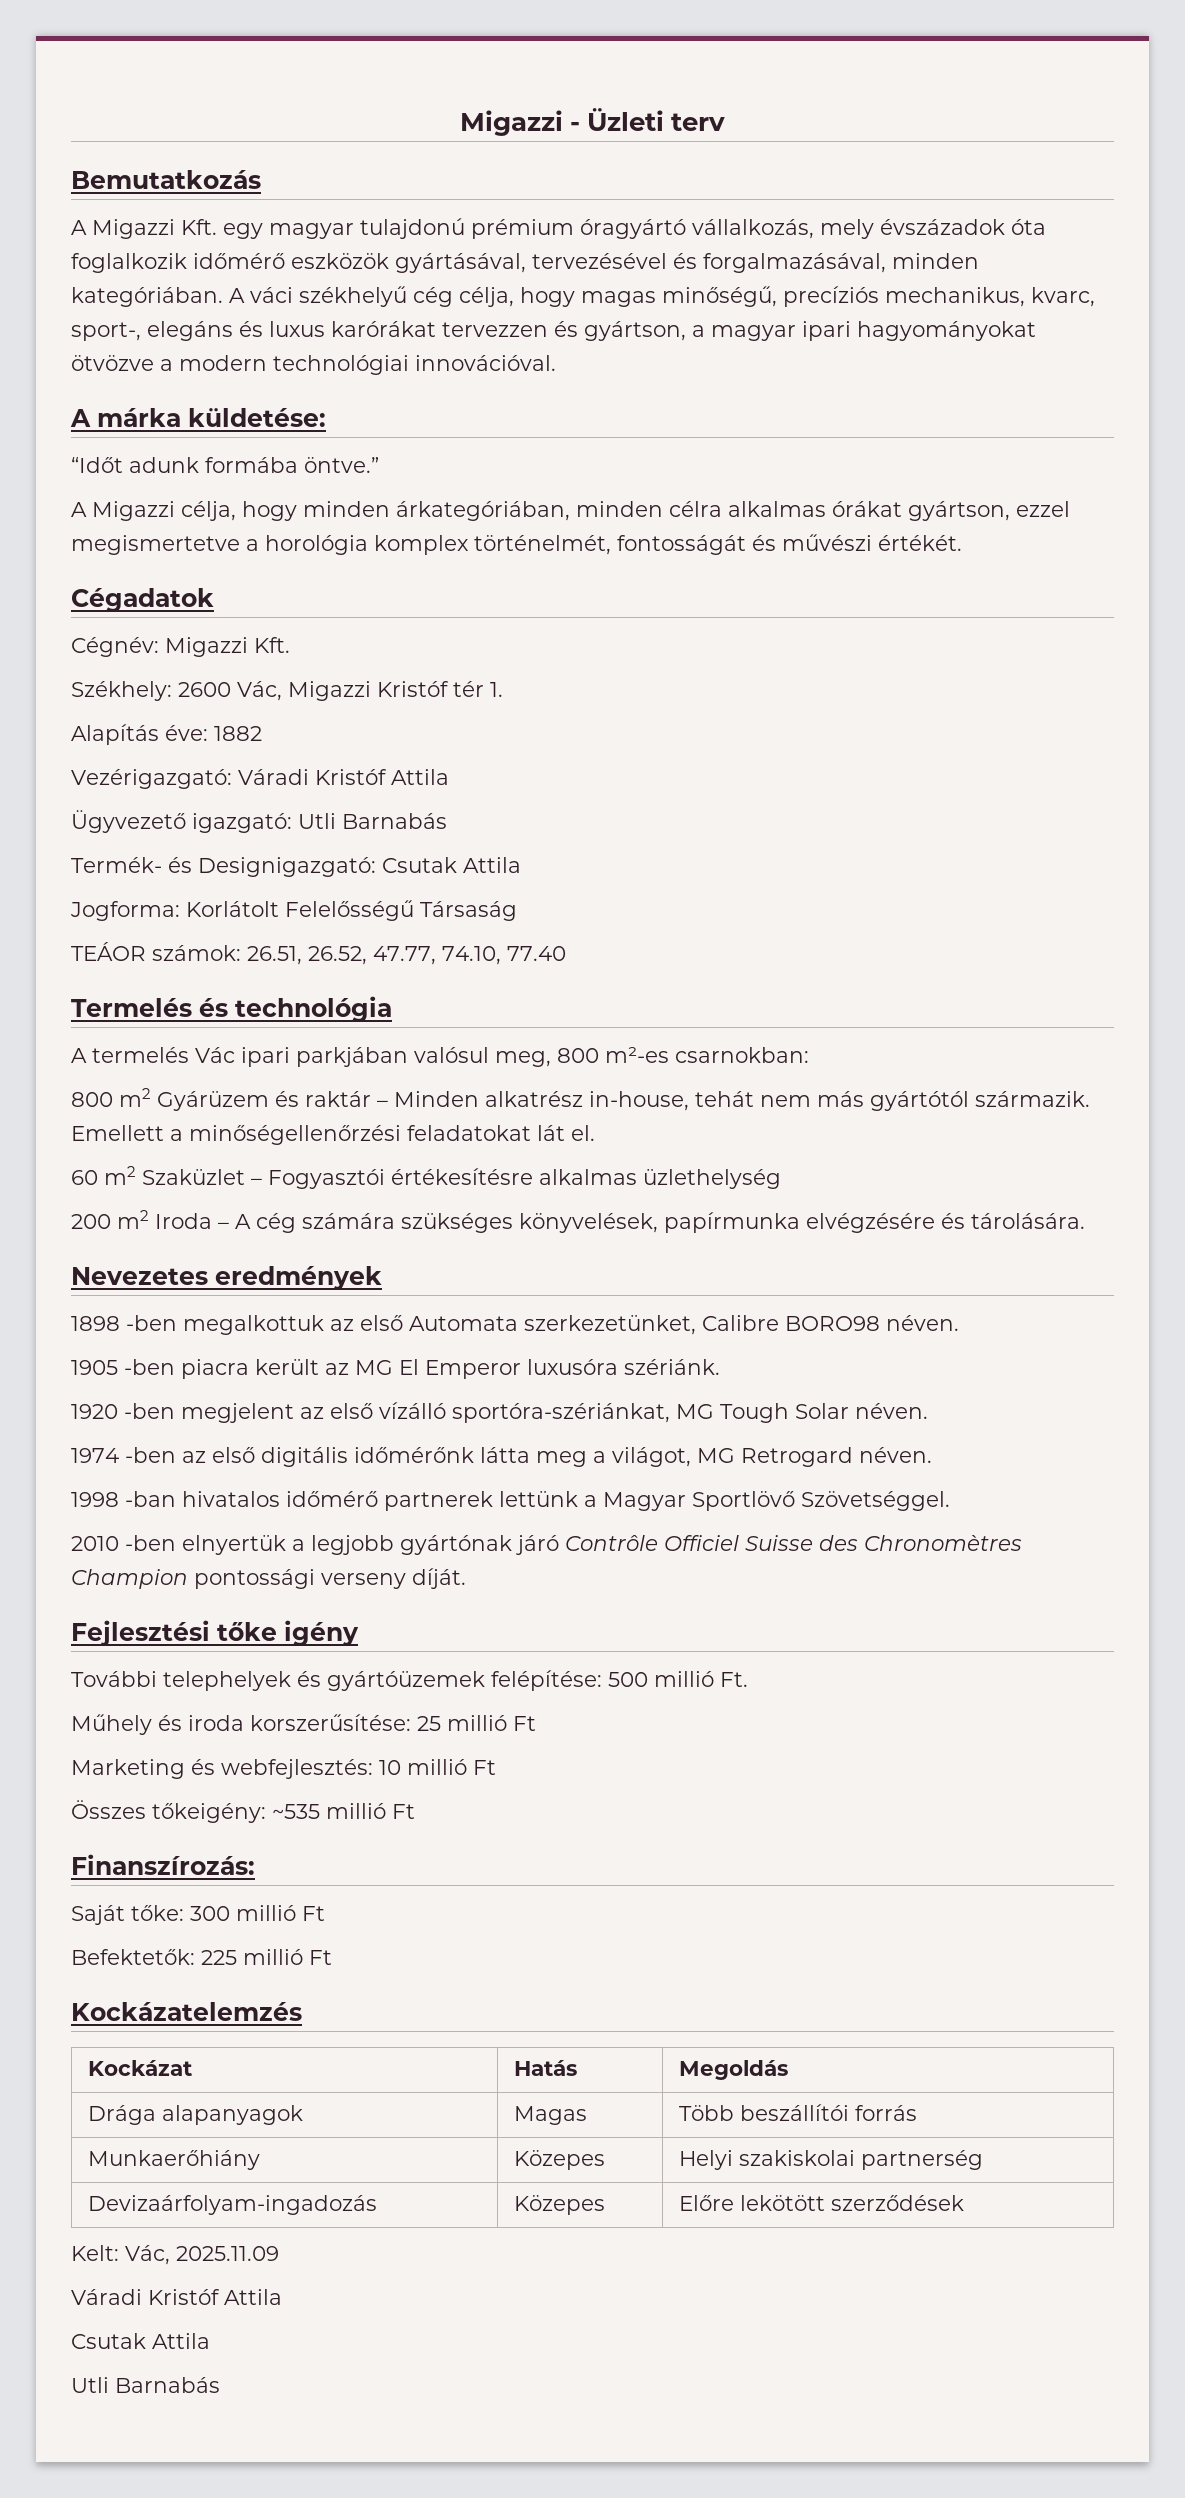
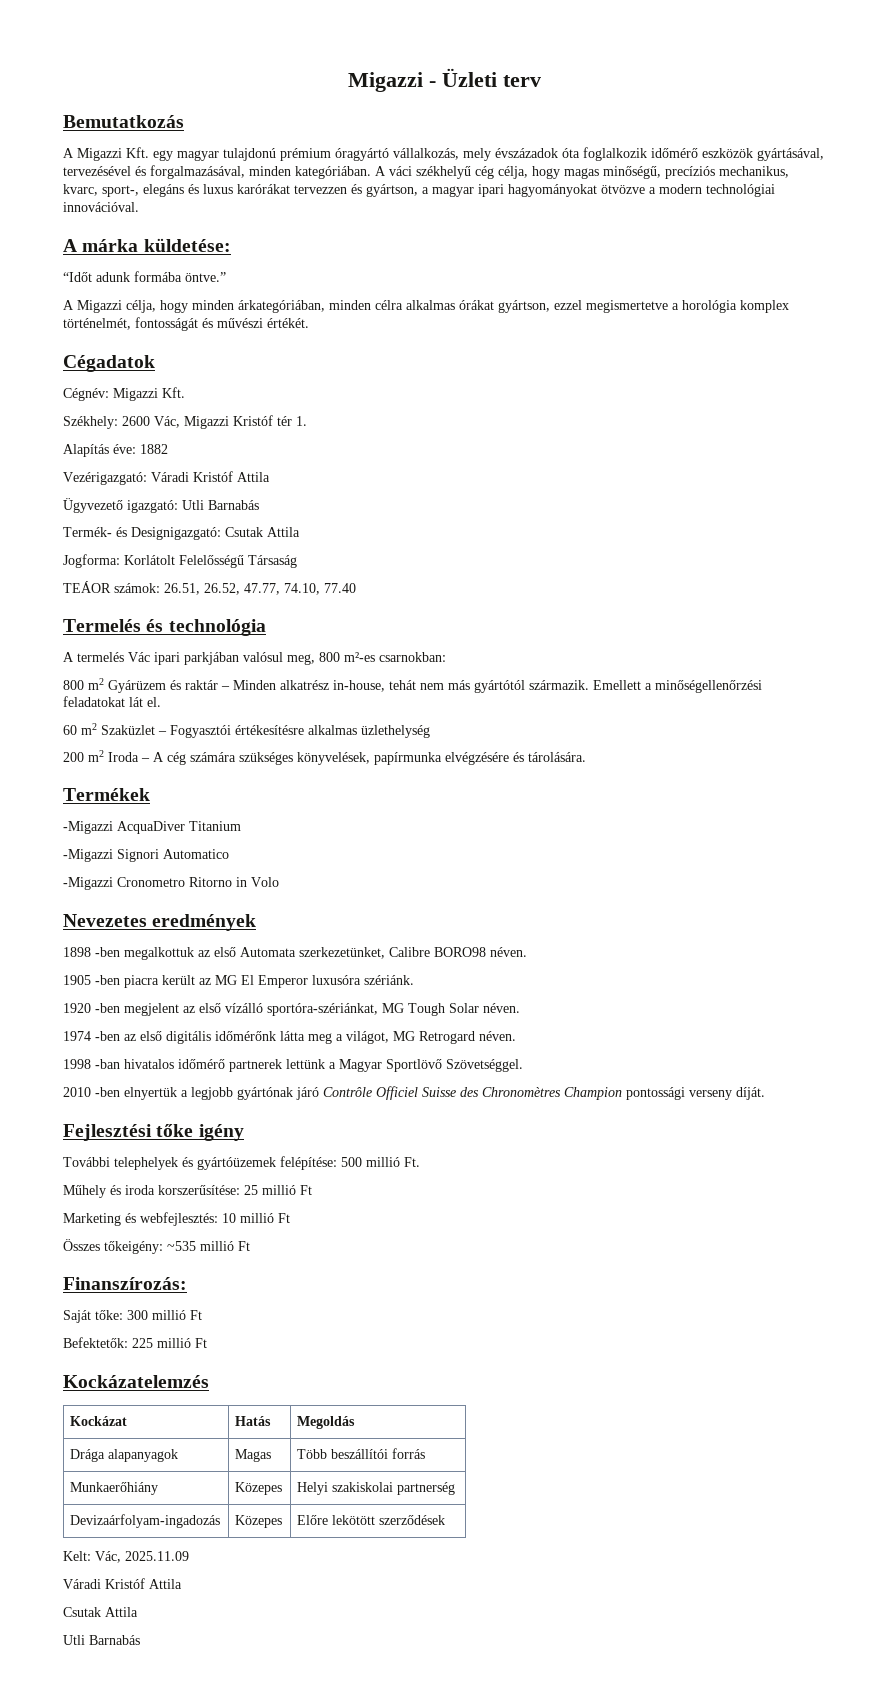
(1085, 1221) none -> [63,788,150,801] [63,821,241,834] [63,849,229,862] [63,877,279,890] // Termékek // -Migazzi AcquaDiver Titanium // -Migazzi Signori Automatico // -Migazzi Cronometro Ritorno in Volo

